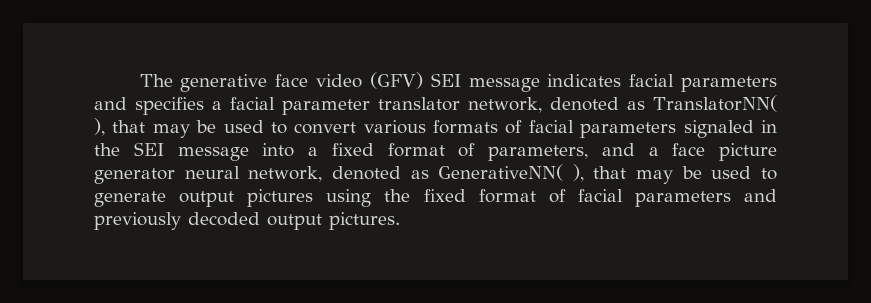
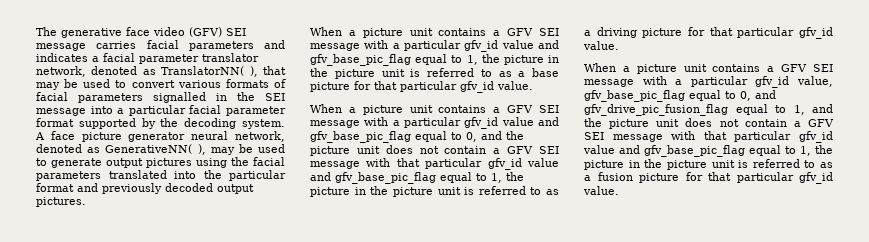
[547,74,777,92] [94,97,205,115] indicates facial parameters and specifies -> [96,40,285,51] [36,53,88,62] carries facial parameters and indicates
[683,120,754,138] signaled -> [153,92,206,103] signalled
[331,143,659,161] fixed format of parameters, and a -> [128,105,286,116] [36,118,285,129] [35,132,45,140] particular facial parameter format supported by the decoding system. A
[593,166,627,179] that -> (206, 149) none
[423,189,731,207] fixed format of facial parameters -> [253,157,285,166] [36,170,286,181] [36,183,74,192] facial parameters translated into the particular format
(400, 221) none -> [310,27,559,38] [310,40,559,52] [310,54,559,66] [310,68,559,79] [310,81,533,93] [310,104,559,115] [310,117,559,129] [310,131,524,143] [310,145,559,156] [310,158,559,170] [310,172,524,184] [310,186,559,197] [584,27,833,39] [583,41,619,50] [584,63,833,74] [584,76,833,88] [584,90,776,102] [584,104,833,116] [584,118,834,129] [584,131,833,143] [583,145,833,157] [584,159,833,170] [584,172,833,184] [583,186,619,195] // When a picture unit contains a GFV SEI message with a particular gfv_id value and gfv_base_pic_flag equal to 1, the picture in the picture unit is referred to as a base picture for that particular gfv_id value. // When a picture unit contains a GFV SEI message with a particular gfv_id value and gfv_base_pic_flag equal to 0, and the picture unit does not contain a GFV SEI message with that particular gfv_id value and gfv_base_pic_flag equal to 1, the picture in the picture unit is referred to as a driving picture for that particular gfv_id value. // When a picture unit contains a GFV SEI message with a particular gfv_id value, gfv_base_pic_flag equal to 0, and gfv_drive_pic_fusion_flag equal to 1, and the picture unit does not contain a GFV SEI message with that particular gfv_id value and gfv_base_pic_flag equal to 1, the picture in the picture unit is referred to as a fusion picture for that particular gfv_id value.

